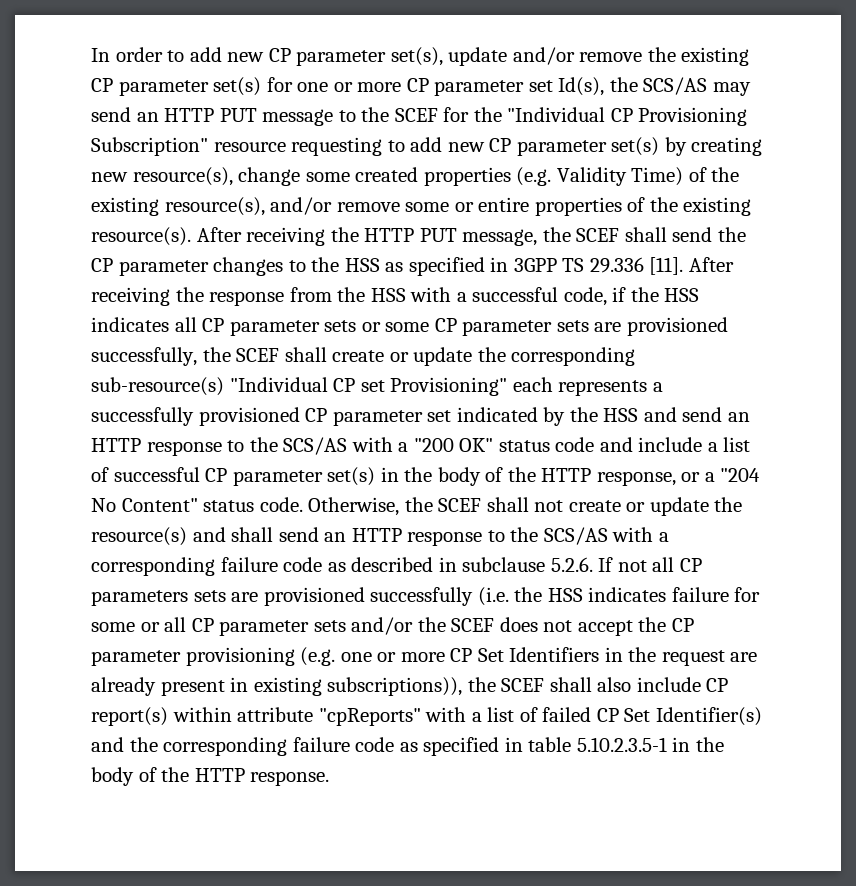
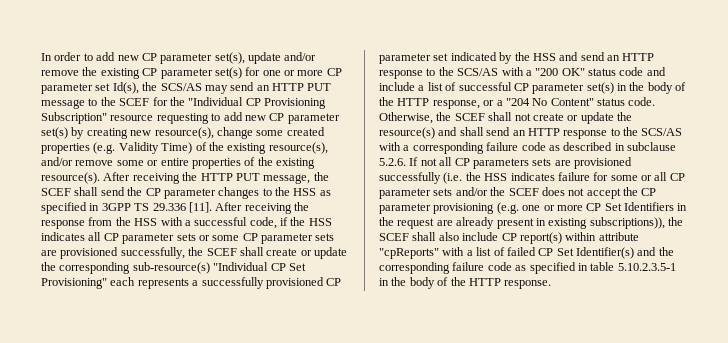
[360,380,385,392] set -> [288,263,306,271] Set

